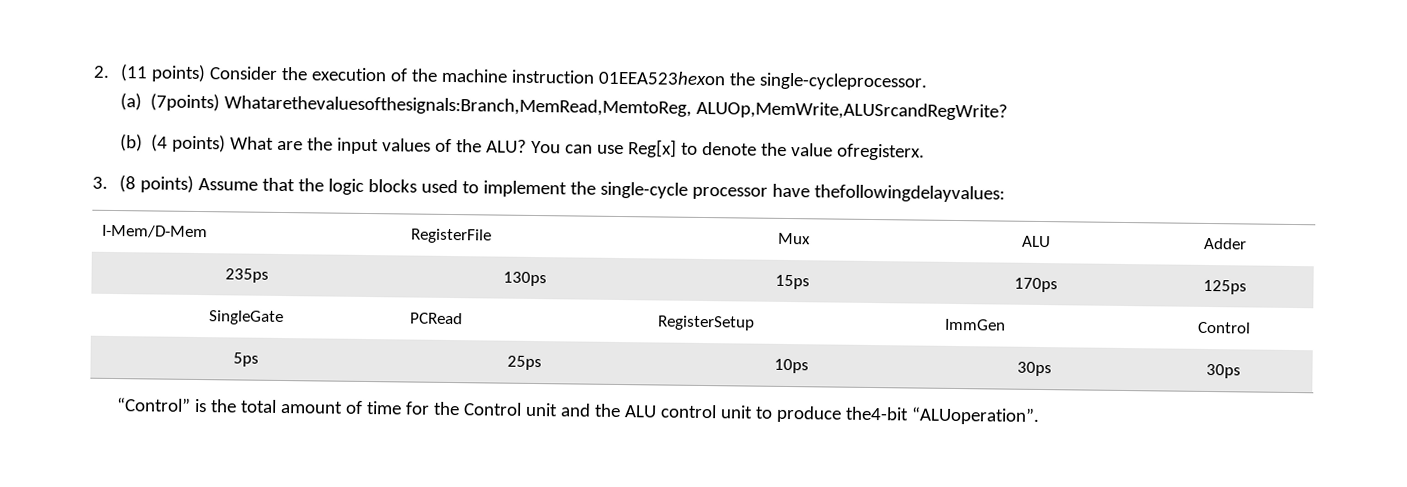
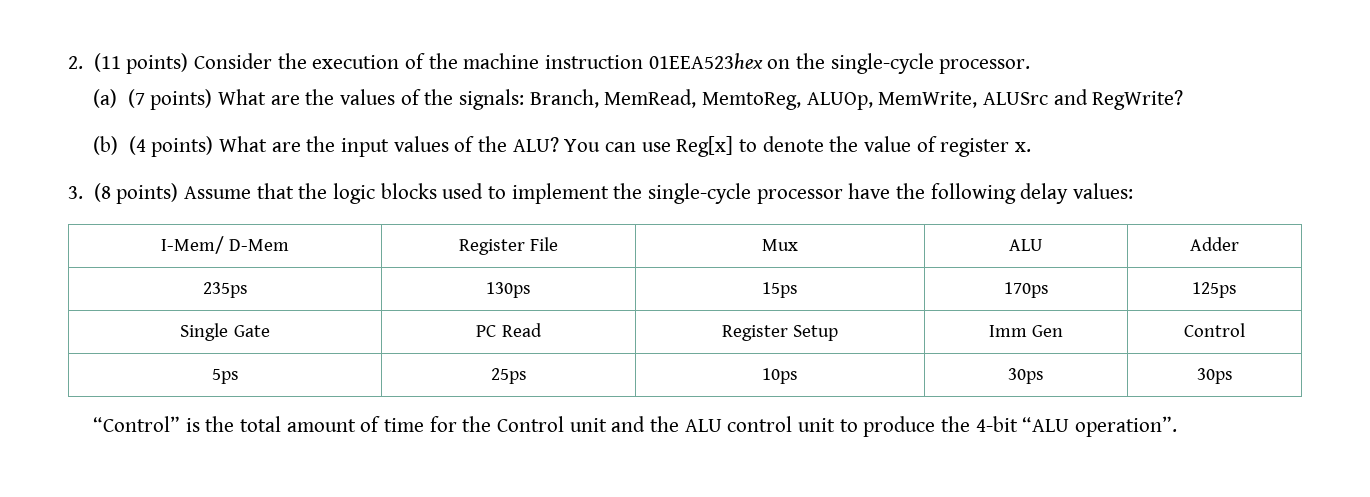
[597,70,928,91] [119,93,1008,121] 01EEA523hexon the single-cycleprocessor. // (a) (7points) Whatarethevaluesofthesignals:Branch,MemRead,MemtoReg, ALUOp,MemWrite,ALUSrcandRegWrite? -> [648,53,1031,74] [93,89,1184,110] 01EEA523hex on the single-cycle processor. // (a) (7 points) What are the values of the signals: Branch, MemRead, MemtoReg, ALUOp, MemWrite, ALUSrc and RegWrite?
[836,143,925,161] ofregisterx. -> [916,136,1031,157] of register x.
[813,184,1005,203] [101,224,208,239] [409,228,492,244] thefollowingdelayvalues: // I-Mem/D-Mem | RegisterFile -> [895,183,1133,204] [160,236,290,254] [458,237,559,255] the following delay values: // I-Mem/ D-Mem | Register File
[209,310,284,326] [409,312,463,325] [656,315,755,331] [943,318,1006,331] SingleGate | PCRead | RegisterSetup | ImmGen -> [180,323,270,341] [476,323,542,337] [721,325,839,341] [988,325,1064,337] Single Gate | PC Read | Register Setup | Imm Gen
[844,406,1040,425] the4-bit “ALUoperation”. -> [941,416,1178,437] the 4-bit “ALU operation”.

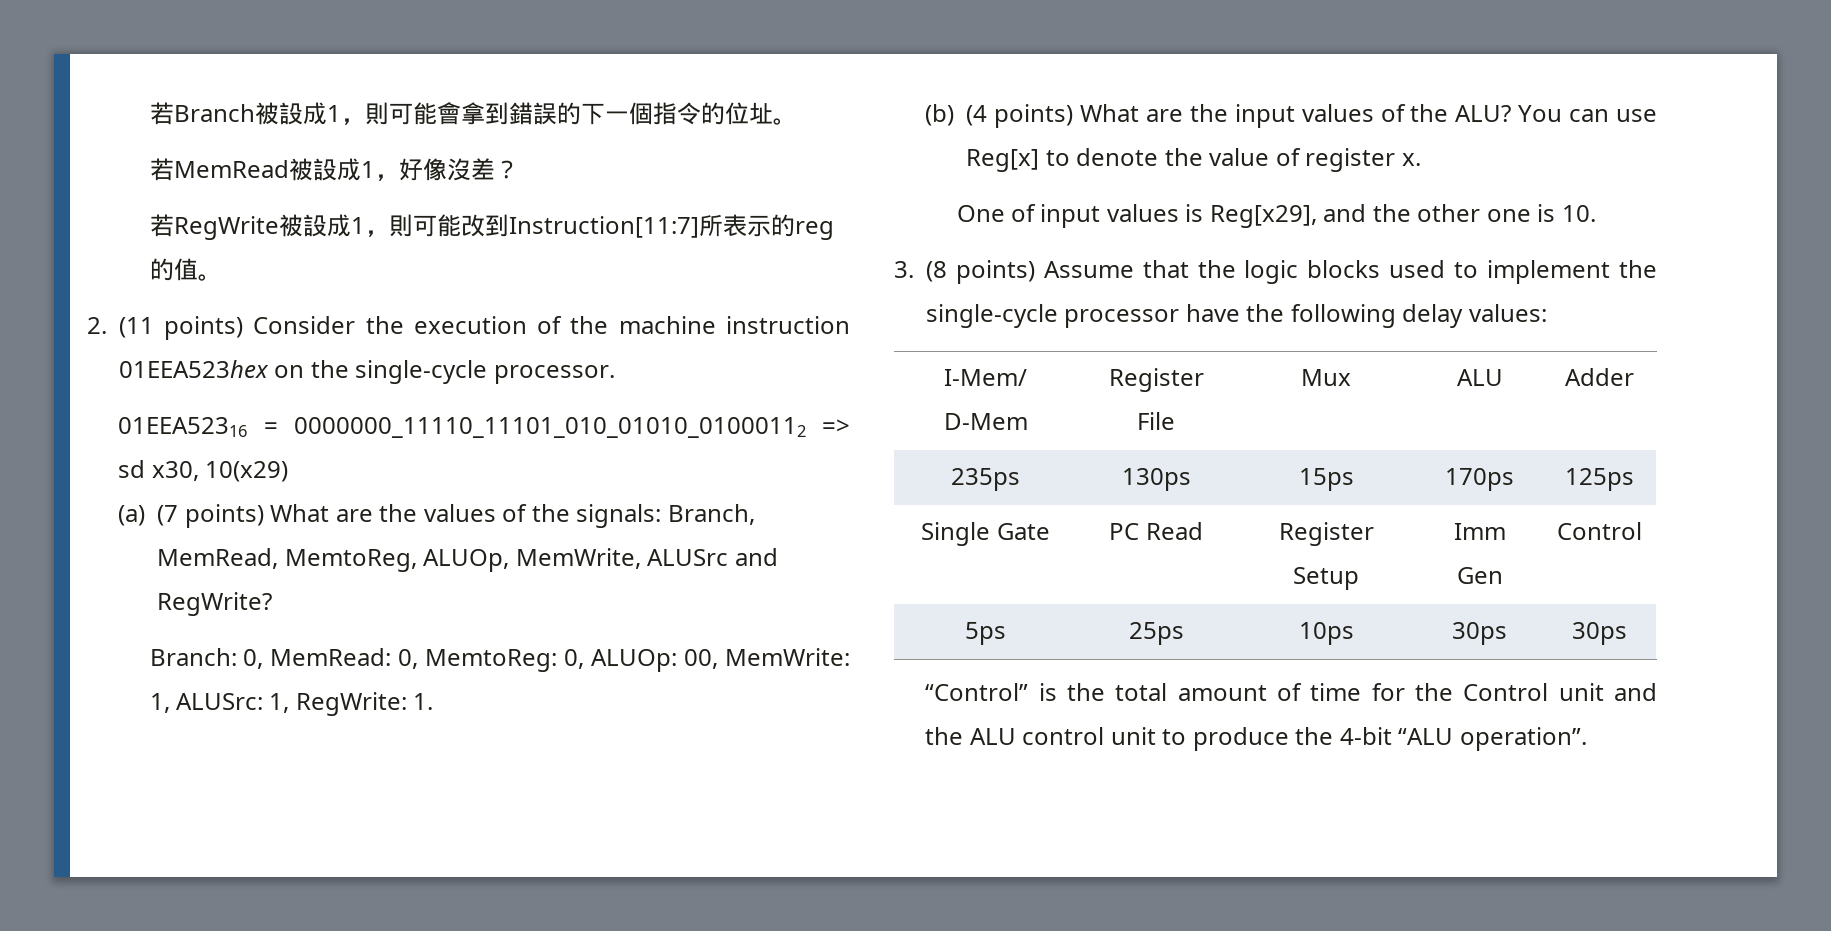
(68, 62) none -> [149,102,797,125] [149,158,519,181] [149,214,834,240] [149,258,222,281] 若Branch被設成1，則可能會拿到錯誤的下一個指令的位址。 // 若MemRead被設成1，好像沒差？ // 若RegWrite被設成1，則可能改到Instruction[11:7]所表示的reg的值。 //
(1031, 66) none -> [118,417,850,438] [118,460,289,482] // 01EEA52316 = 0000000_11110_11101_010_01010_01000112 => sd x30, 10(x29)
(1184, 100) none -> [149,648,850,672] [149,692,434,716] // Branch: 0, MemRead: 0, MemtoReg: 0, ALUOp: 00, MemWrite: 1, ALUSrc: 1, RegWrite: 1.
(1031, 147) none -> [956,204,1596,228] // One of input values is Reg[x29], and the other one is 10.

